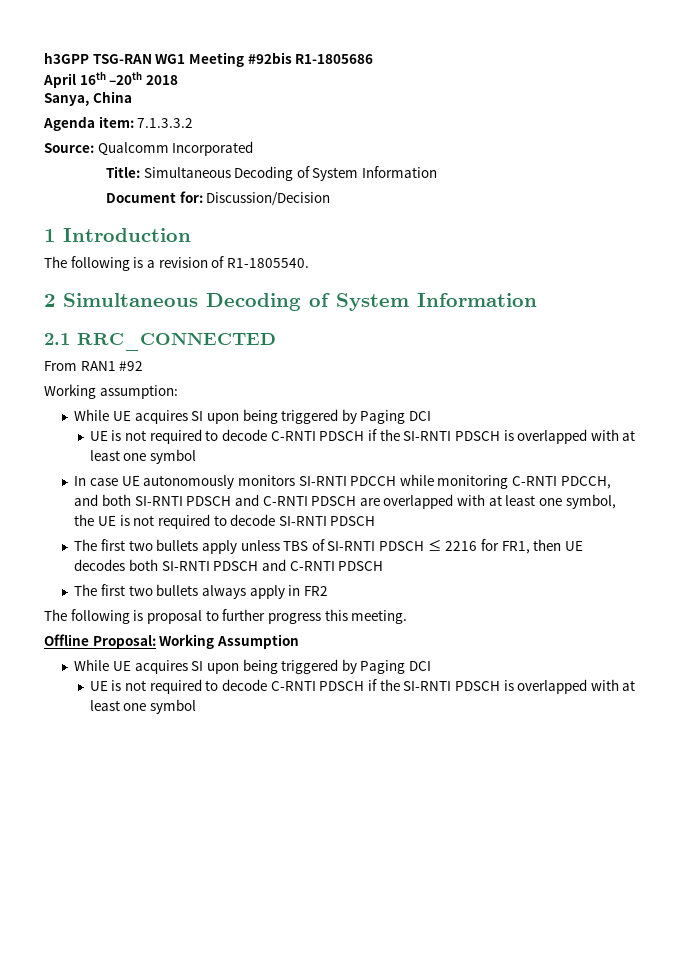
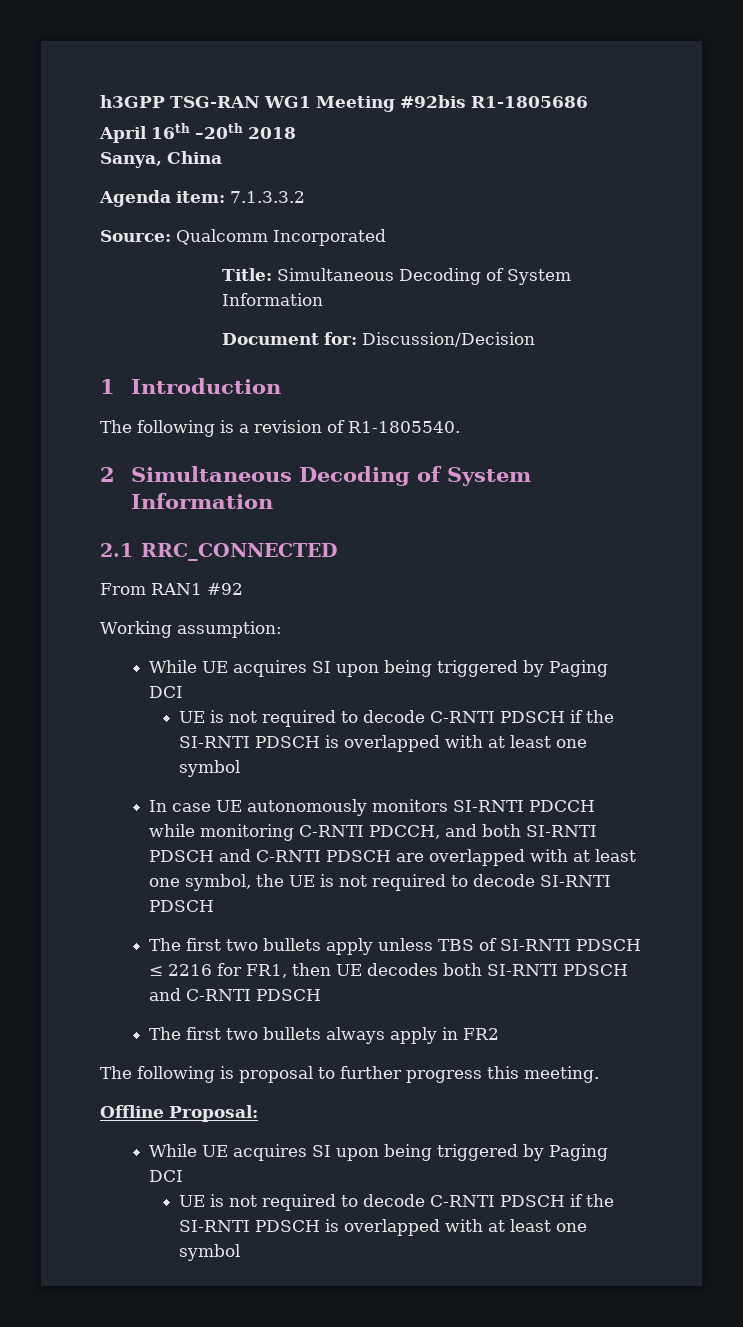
[159,634,299,649] Working Assumption -> (258, 1113) none

